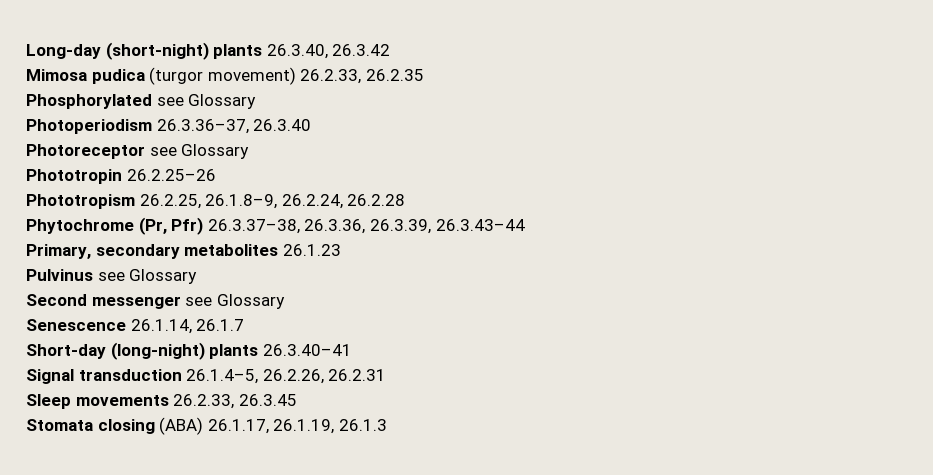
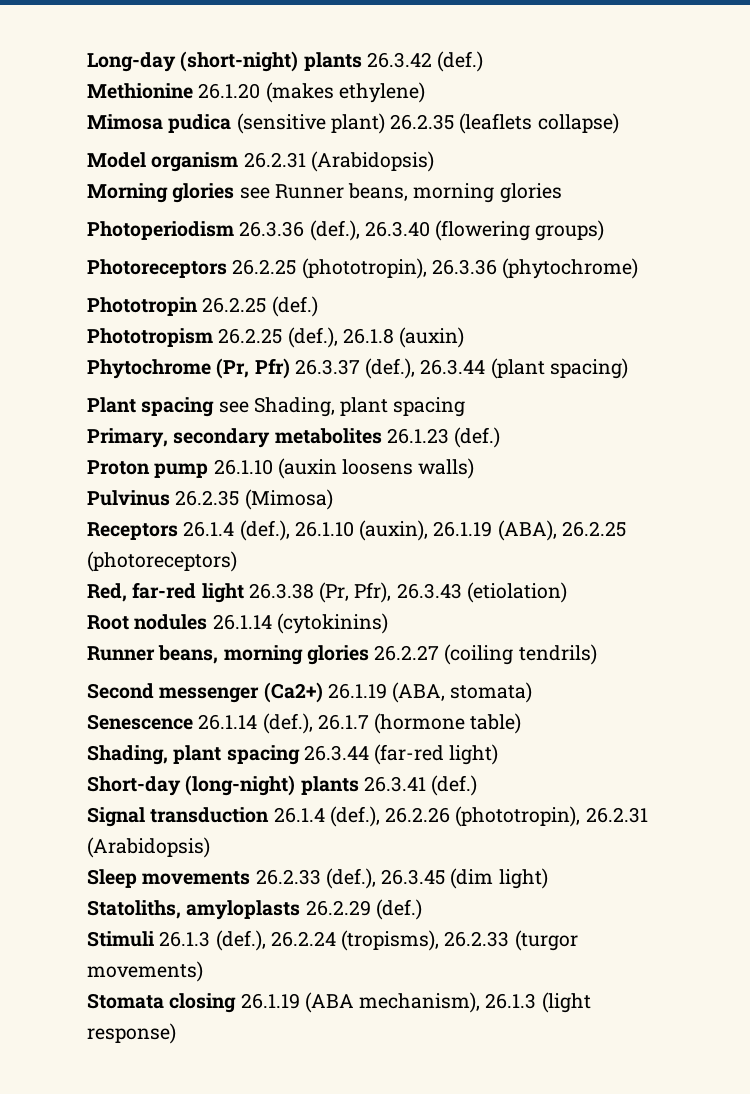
[266,44,328,59] 26.3.40, -> (362, 61) none
[26,67,424,85] [26,94,257,109] // Mimosa pudica (turgor movement) 26.2.33, 26.2.35 // Phosphorylated see Glossary -> [437,51,484,72] [87,82,425,103] [87,113,619,134] [87,151,434,172] [87,183,562,203] (def.) // Methionine 26.1.20 (makes ethylene) // Mimosa pudica (sensitive plant) 26.2.35 (leaflets collapse) // Model organism 26.2.31 (Arabidopsis) // Morning glories see Runner beans, morning glories
[156,119,249,134] 26.3.36–37, -> [239,220,360,241] 26.3.36 (def.),
[26,144,250,159] // Photoreceptor see Glossary -> [435,220,605,241] [87,258,639,279] (flowering groups) // Photoreceptors 26.2.25 (phototropin), 26.3.36 (phytochrome)
[126,169,216,181] 26.2.25–26 -> [202,296,318,317] 26.2.25 (def.)
[139,194,406,209] 26.2.25, 26.1.8–9, 26.2.24, 26.2.28 -> [218,327,465,348] 26.2.25 (def.), 26.1.8 (auxin)
[207,219,525,234] [26,244,341,259] [26,269,198,284] [26,294,285,309] 26.3.37–38, 26.3.36, 26.3.39, 26.3.43–44 // Primary, secondary metabolites 26.1.23 // Pulvinus see Glossary // Second messenger see Glossary -> [294,358,628,379] [87,397,466,417] [87,427,501,448] [87,458,475,479] [87,489,333,510] [87,520,626,541] [87,551,237,572] [87,582,567,603] [87,613,388,634] [87,644,597,665] [87,682,533,703] 26.3.37 (def.), 26.3.44 (plant spacing) // Plant spacing see Shading, plant spacing // Primary, secondary metabolites 26.1.23 (def.) // Proton pump 26.1.10 (auxin loosens walls) // Pulvinus 26.2.35 (Mimosa) // Receptors 26.1.4 (def.), 26.1.10 (auxin), 26.1.19 (ABA), 26.2.25 (photoreceptors) // Red, far-red light 26.3.38 (Pr, Pfr), 26.3.43 (etiolation) // Root nodules 26.1.14 (cytokinins) // Runner beans, morning glories 26.2.27 (coiling tendrils) // Second messenger (Ca2+) 26.1.19 (ABA, stomata)
[130,319,192,334] 26.1.14, -> [198,713,313,734] 26.1.14 (def.),
(245, 325) none -> [374,713,522,734] [87,744,499,765] (hormone table) // Shading, plant spacing 26.3.44 (far-red light)
[262,344,352,356] 26.3.40–41 -> [363,775,478,796] 26.3.41 (def.)
[186,369,387,384] 26.1.4–5, 26.2.26, 26.2.31 -> [273,806,648,827] [87,837,210,858] 26.1.4 (def.), 26.2.26 (phototropin), 26.2.31 (Arabidopsis)
[173,394,235,409] 26.2.33, -> [255,868,376,889] 26.2.33 (def.),
[26,417,387,435] // Stomata closing (ABA) 26.1.17, 26.1.19, 26.1.3 -> [450,868,548,889] [87,899,422,920] [87,930,578,951] [87,961,203,982] [87,992,591,1013] [87,1023,176,1044] (dim light) // Statoliths, amyloplasts 26.2.29 (def.) // Stimuli 26.1.3 (def.), 26.2.24 (tropisms), 26.2.33 (turgor movements) // Stomata closing 26.1.19 (ABA mechanism), 26.1.3 (light response)

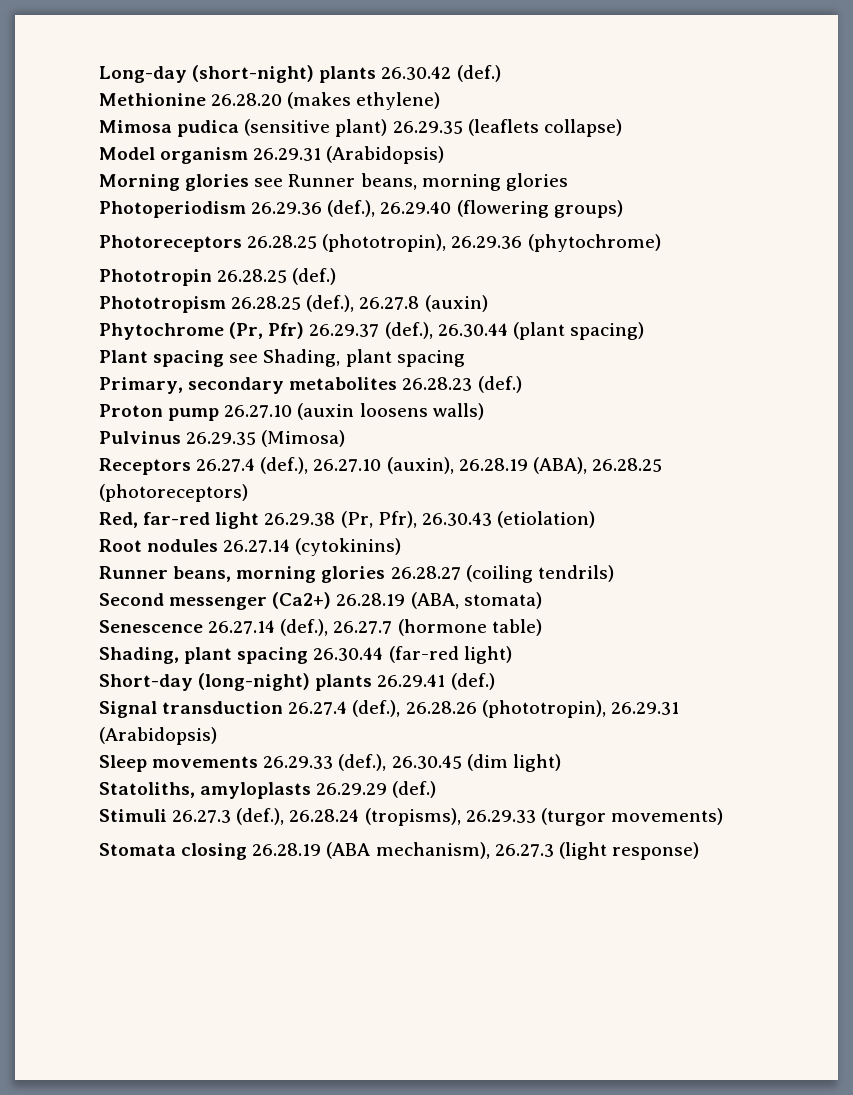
[366,52,432,68] 26.3.42 -> [381,66,452,80] 26.30.42
[198,83,261,99] 26.1.20 -> [211,93,283,106] 26.28.20
[390,114,455,130] 26.2.35 -> [392,121,463,134] 26.29.35
[243,152,306,168] 26.2.31 -> [253,148,322,161] 26.29.31
[239,220,430,241] 26.3.36 (def.), 26.3.40 -> [251,200,452,217] 26.29.36 (def.), 26.29.40
[232,258,497,279] 26.2.25 (phototropin), 26.3.36 -> [247,234,523,252] 26.28.25 (phototropin), 26.29.36
[202,297,267,313] 26.2.25 -> [217,269,288,283] 26.28.25
[218,327,394,348] 26.2.25 (def.), 26.1.8 -> [231,295,420,312] 26.28.25 (def.), 26.27.8
[294,358,486,379] 26.3.37 (def.), 26.3.44 -> [309,322,508,339] 26.29.37 (def.), 26.30.44
[386,428,449,444] 26.1.23 -> [402,377,473,391] 26.28.23
[213,459,273,475] 26.1.10 -> [224,405,293,418] 26.27.10
[175,490,240,506] 26.2.35 -> [186,432,257,445] 26.29.35
[183,520,626,541] 26.1.4 (def.), 26.1.10 (auxin), 26.1.19 (ABA), 26.2.25 -> [196,457,662,474] 26.27.4 (def.), 26.27.10 (auxin), 26.28.19 (ABA), 26.28.25
[248,583,314,599] 26.3.38 -> [264,512,336,526] 26.29.38
[396,583,462,599] 26.3.43 -> [421,512,492,526] 26.30.43
[212,614,272,630] 26.1.14 -> [223,539,291,553] 26.27.14
[374,645,440,661] 26.2.27 -> [390,566,461,580] 26.28.27
[327,683,387,699] 26.1.19 -> [336,593,406,606] 26.28.19
[198,713,369,734] 26.1.14 (def.), 26.1.7 -> [208,619,393,636] 26.27.14 (def.), 26.27.7
[303,745,369,761] 26.3.44 -> [313,647,384,661] 26.30.44
[363,776,426,792] 26.3.41 -> [377,674,446,687] 26.29.41
[273,806,648,827] 26.1.4 (def.), 26.2.26 (phototropin), 26.2.31 -> [288,700,679,718] 26.27.4 (def.), 26.28.26 (phototropin), 26.29.31
[255,868,446,889] 26.2.33 (def.), 26.3.45 -> [263,754,462,771] 26.29.33 (def.), 26.30.45
[305,900,371,916] 26.2.29 -> [316,783,388,795] 26.29.29
[159,930,510,951] 26.1.3 (def.), 26.2.24 (tropisms), 26.2.33 -> [172,808,536,826] 26.27.3 (def.), 26.28.24 (tropisms), 26.29.33
[240,993,300,1009] 26.1.19 -> [252,843,322,856] 26.28.19
[485,993,537,1009] 26.1.3 -> [494,844,554,857] 26.27.3

